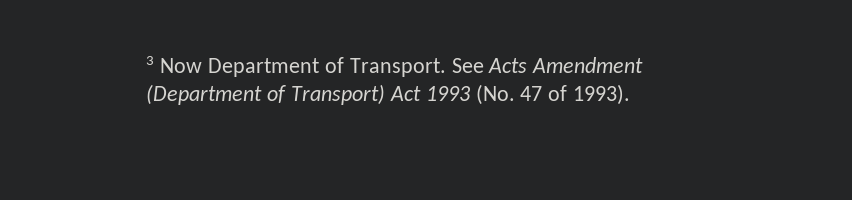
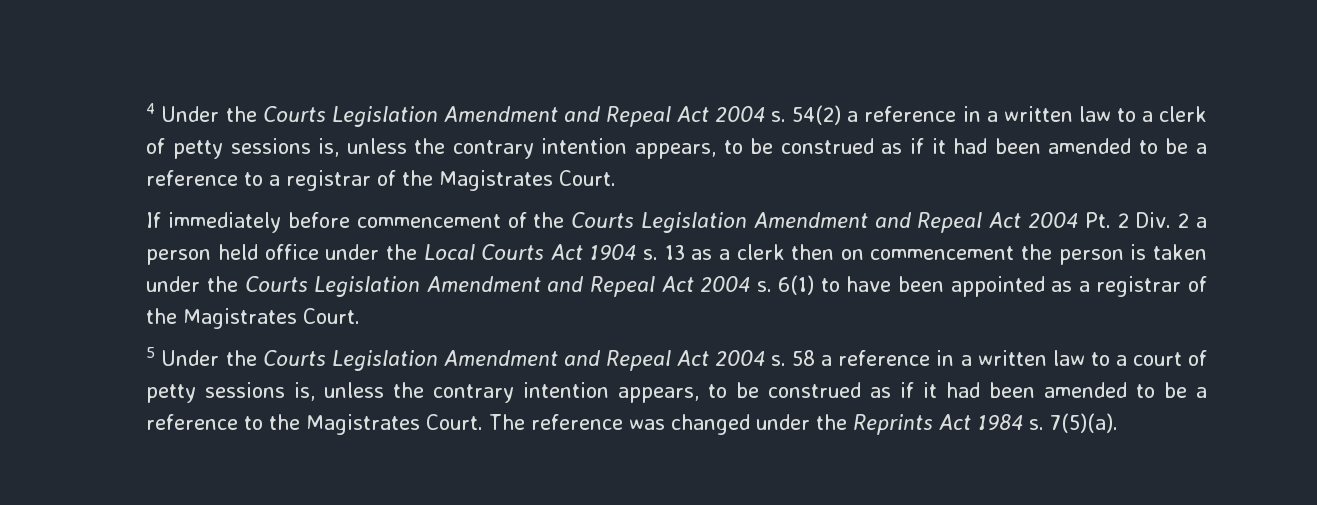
[146,56,644,77] [146,84,630,105] 3 Now Department of Transport. See Acts Amendment (Department of Transport) Act 1993 (No. 47 of 1993). -> [146,103,1208,127] [146,138,1208,159] [146,170,617,191] [146,212,1207,233] [146,244,1207,265] [146,275,1207,297] [146,308,361,329] [146,347,1207,371] [146,382,1207,403] [146,413,1119,435] 4 Under the Courts Legislation Amendment and Repeal Act 2004 s. 54(2) a reference in a written law to a clerk of petty sessions is, unless the contrary intention appears, to be construed as if it had been amended to be a reference to a registrar of the Magistrates Court. // If immediately before commencement of the Courts Legislation Amendment and Repeal Act 2004 Pt. 2 Div. 2 a person held office under the Local Courts Act 1904 s. 13 as a clerk then on commencement the person is taken under the Courts Legislation Amendment and Repeal Act 2004 s. 6(1) to have been appointed as a registrar of the Magistrates Court. // 5 Under the Courts Legislation Amendment and Repeal Act 2004 s. 58 a reference in a written law to a court of petty sessions is, unless the contrary intention appears, to be construed as if it had been amended to be a reference to the Magistrates Court. The reference was changed under the Reprints Act 1984 s. 7(5)(a).

